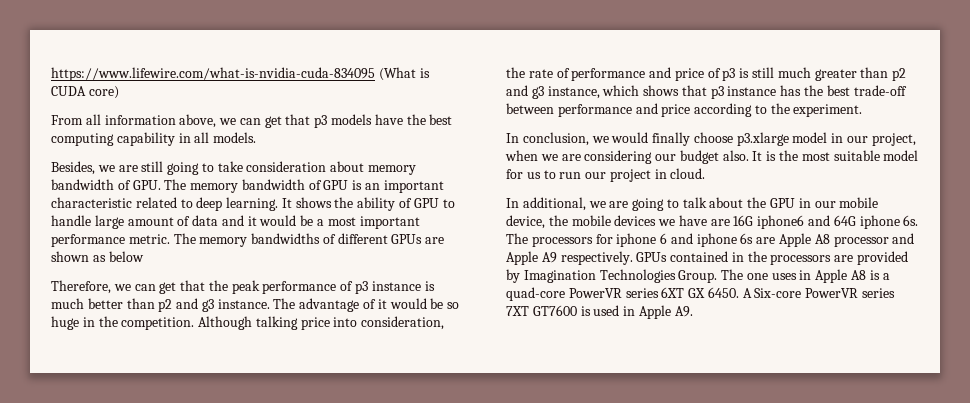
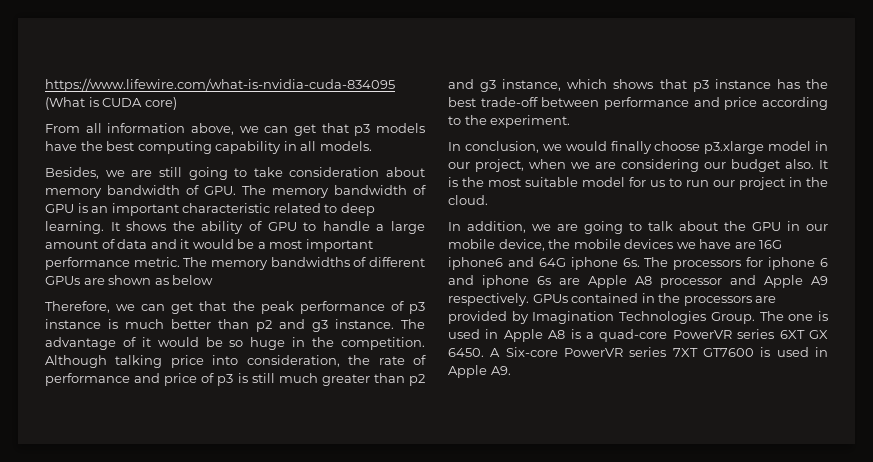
(91, 220) none -> [376,224,385,231] a
(667, 174) none -> [806,177,828,187] the
[522,197,586,211] additional, -> [467,221,526,233] addition,
[771,273,797,280] uses -> [818,311,828,321] [448,329,480,339] is used

